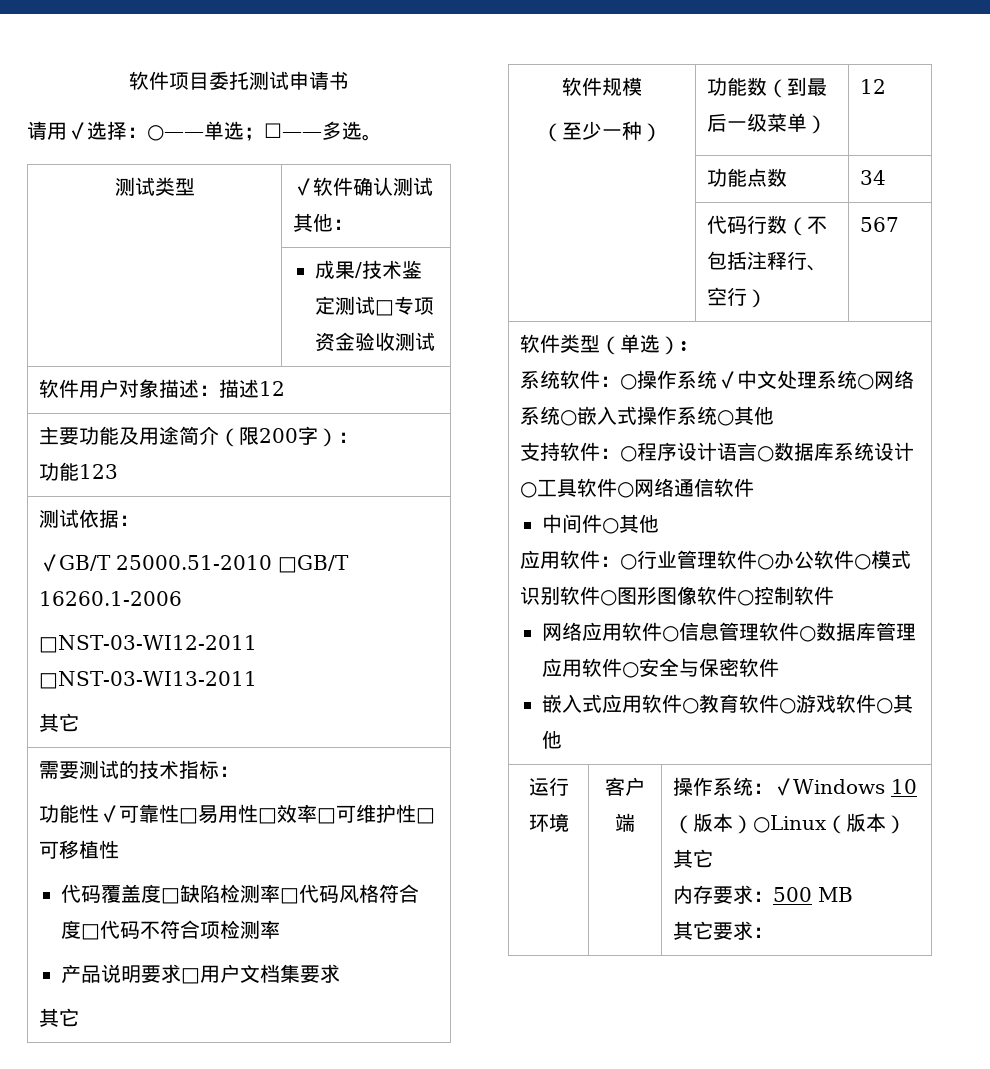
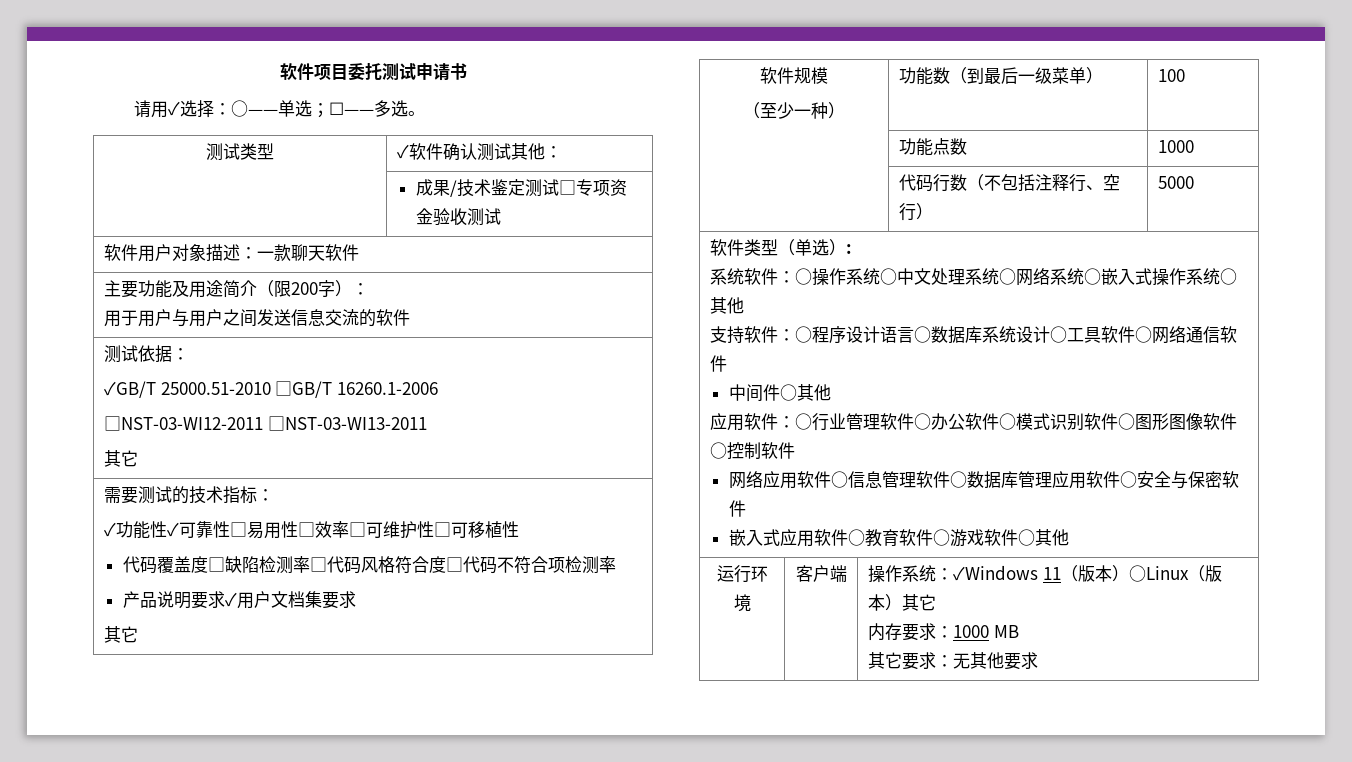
[219,379,286,398] 描述12 -> [256,244,359,261] 一款聊天软件
[39,462,119,481] 功能123 -> [103,309,410,327] 用于用户与用户之间发送信息交流的软件
(240, 771) none -> [103,522,116,537] ✓
[181,968,201,984] □ -> [224,592,237,607] ✓
[860,79,887,94] 12 -> [1157,69,1185,82] 100
[860,170,887,185] 34 -> [1157,140,1194,153] 1000
[860,217,900,232] 567 -> [1157,176,1194,189] 5000
[717,371,738,389] ✓ -> [879,268,897,285] ○
[891,779,918,794] 10 -> [1042,567,1061,580] 11
[773,887,813,902] 500 -> [952,625,989,638] 1000
(774, 932) none -> [952,652,1038,670] 无其他要求

